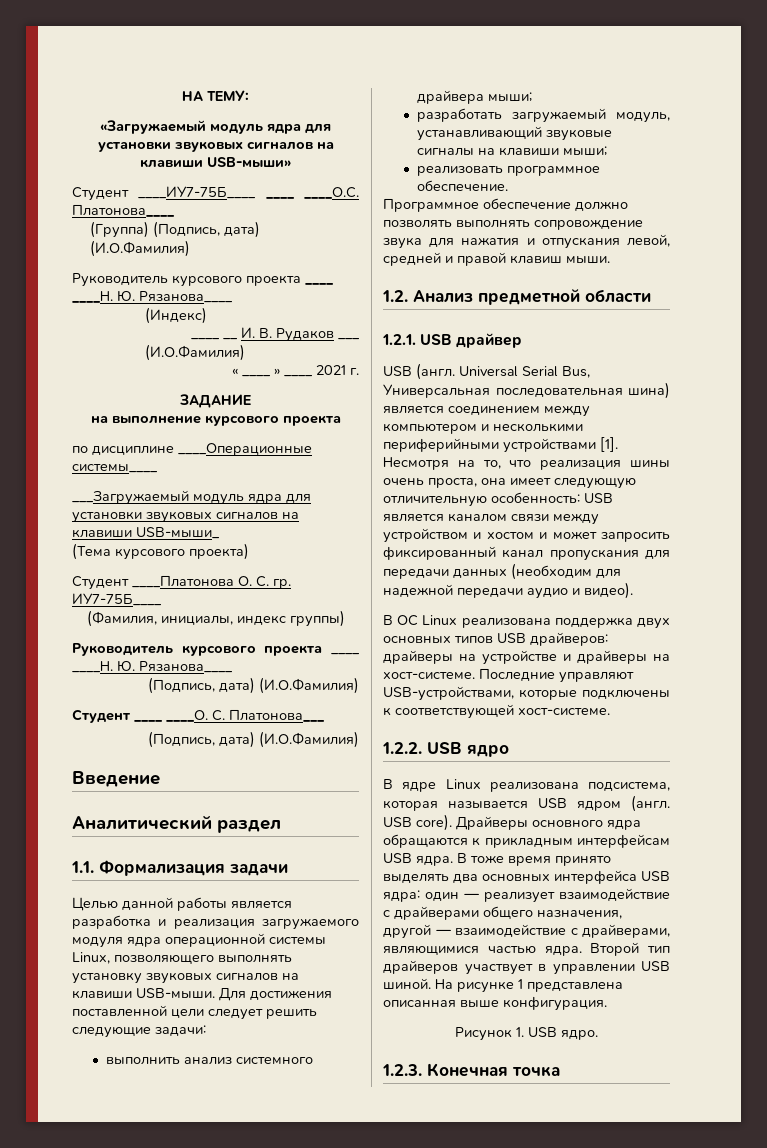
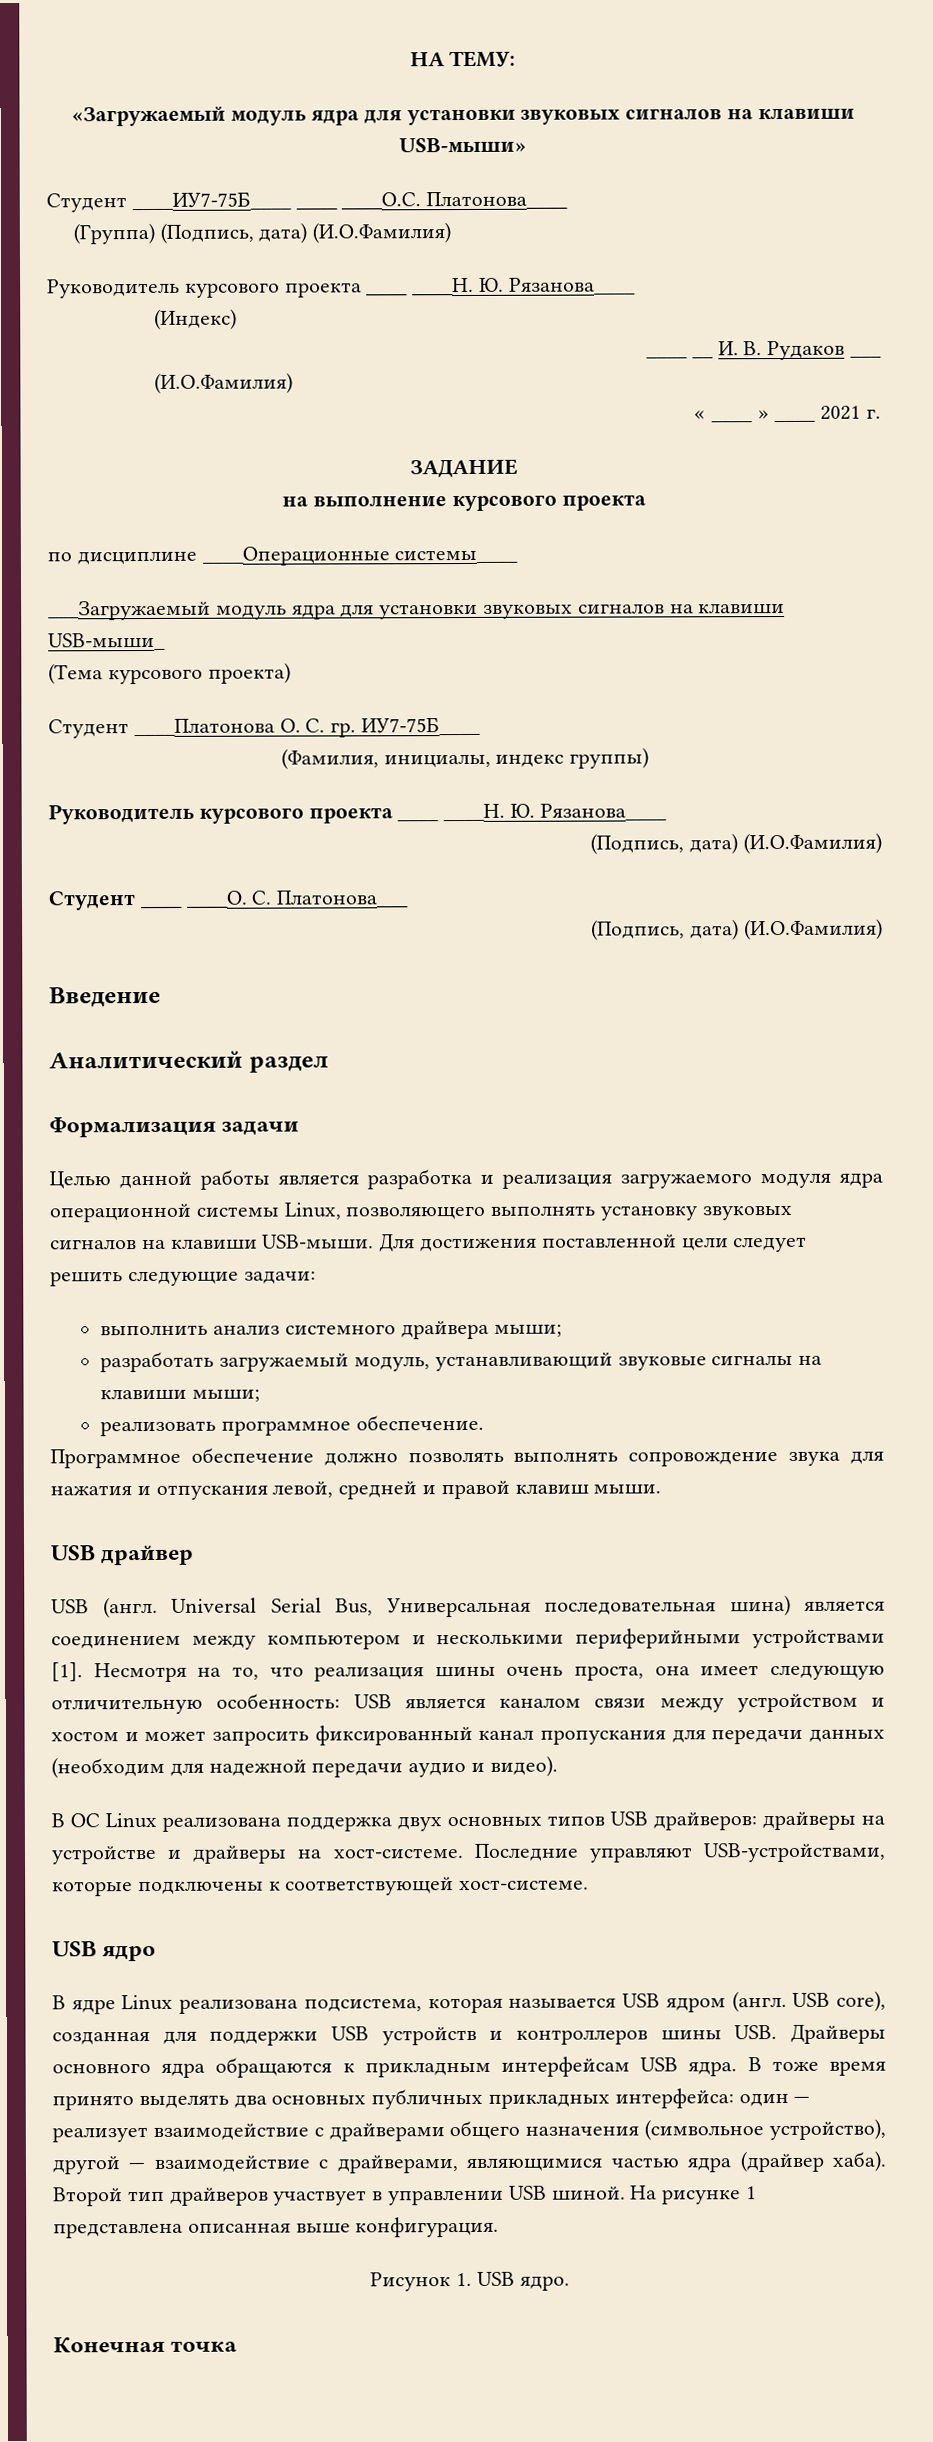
[71,861,94,873] 1.1. -> (329, 1064) none
[382,289,651,305] [382,334,416,345] 1.2. Анализ предметной области // 1.2.1. -> (662, 1489) none
[382,742,422,754] 1.2.2. -> (590, 1885) none
[416,814,452,831] core). -> [836,1990,887,2012] [52,2025,778,2046] core), созданная для поддержки USB устройств и контроллеров шины USB.
[554,870,670,884] [383,890,420,902] интерфейса USB ядра: -> [371,2088,734,2110] публичных прикладных интерфейса:
[537,910,622,919] назначения, -> [525,2118,886,2141] назначения (символьное устройство),
[544,946,582,956] ядра. -> [687,2150,887,2173] ядра (драйвер хаба).
[382,1064,422,1076] 1.2.3. -> (570, 2283) none

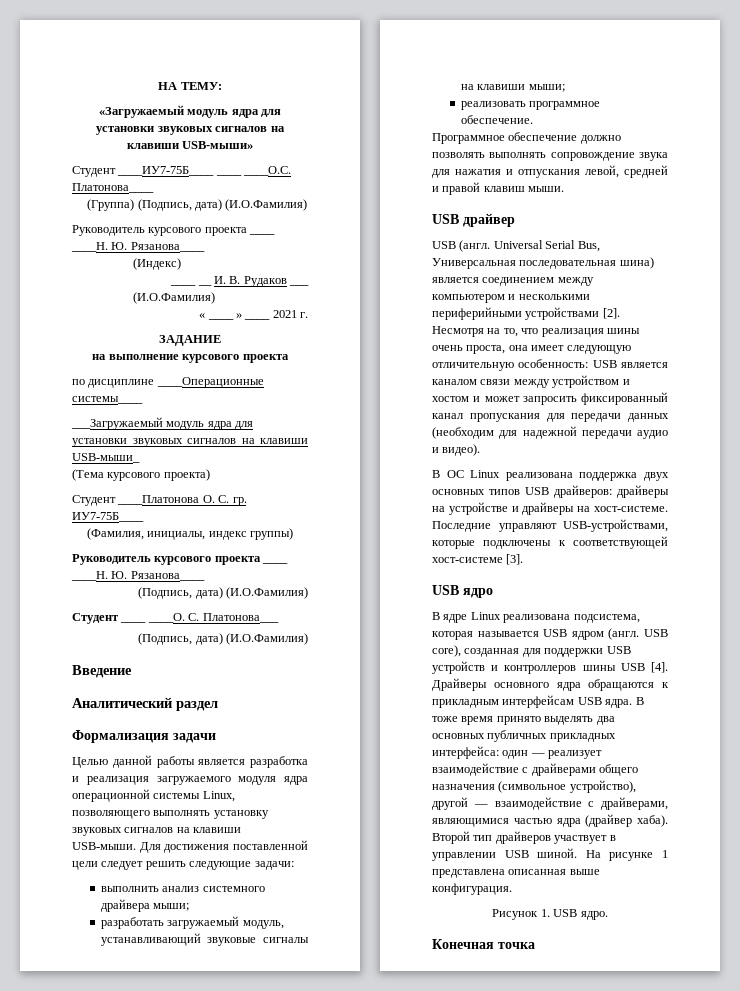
[51,1662,83,1682] [1]. -> [602,308,620,319] [2].
[459,1879,590,1891] хост-системе. -> [432,554,524,565] хост-системе [3].
[734,2025,778,2040] USB. -> [620,662,668,673] USB [4].

